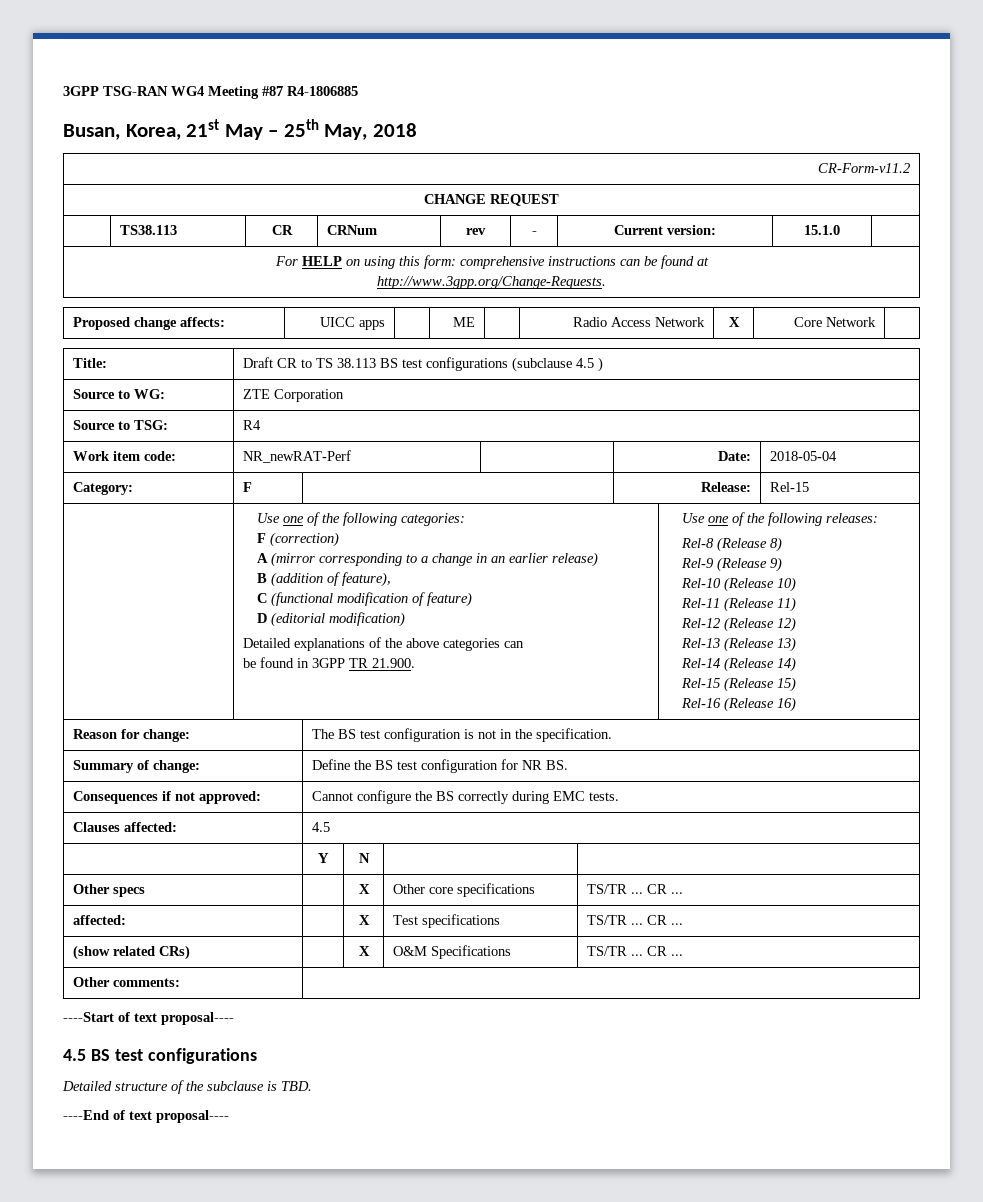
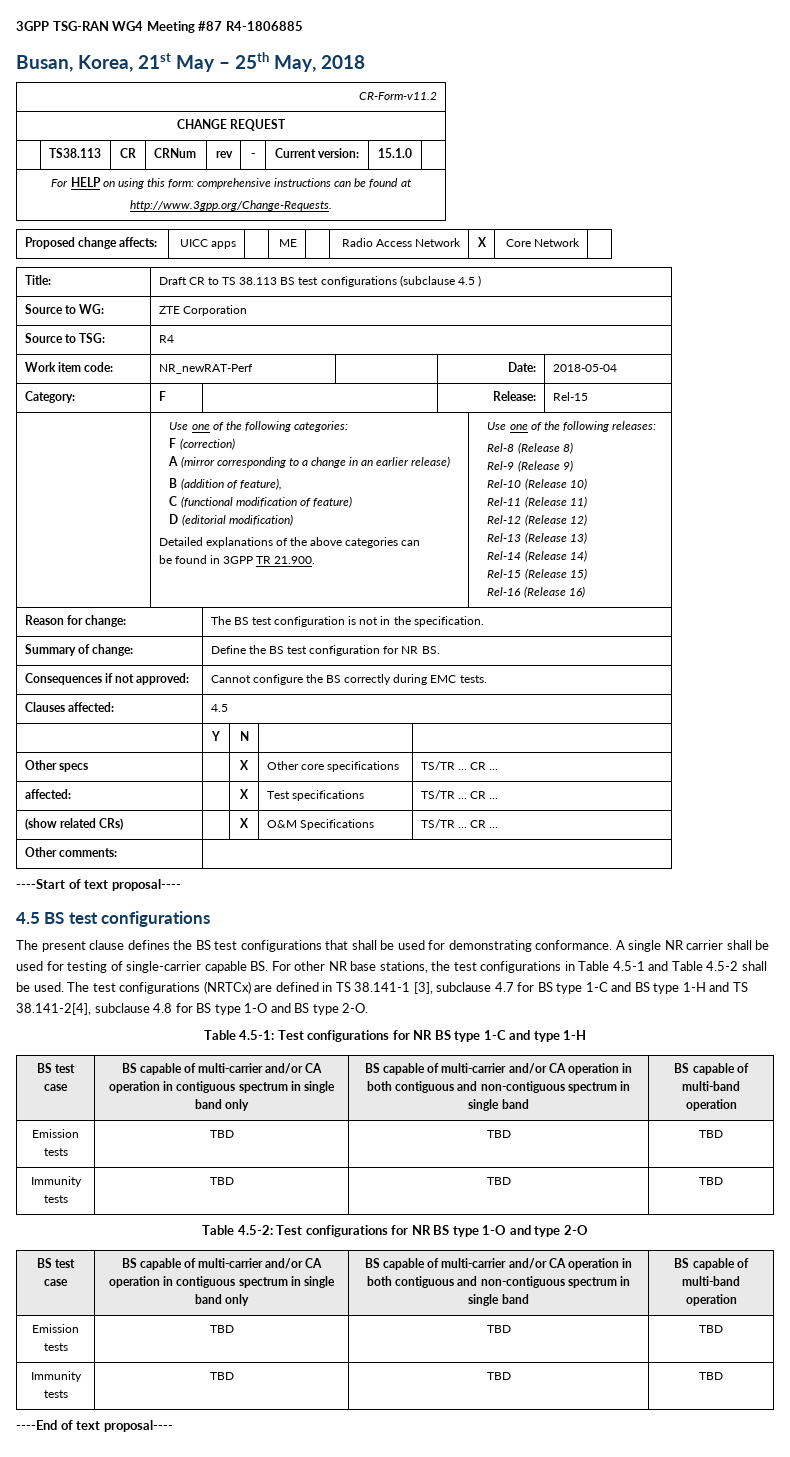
[62,1080,312,1094] Detailed structure of the subclause is TBD. -> [16,940,770,952] [16,961,767,973] [16,981,748,994] [16,1003,369,1015] [203,1030,587,1042] [36,1063,76,1073] [44,1084,68,1091] [121,1063,323,1075] [109,1081,335,1093] [194,1099,250,1111] [365,1063,632,1075] [367,1081,630,1093] [468,1099,529,1111] [674,1063,749,1075] [682,1081,740,1091] [685,1099,737,1111] [32,1129,79,1138] [43,1148,68,1156] [209,1130,234,1138] [486,1130,511,1138] [699,1130,723,1138] [30,1176,82,1187] [43,1195,68,1203] [209,1177,234,1185] [486,1177,511,1185] [699,1177,723,1185] [202,1225,588,1237] [36,1258,76,1268] [44,1279,68,1286] [121,1258,323,1270] [109,1276,335,1288] [194,1294,250,1306] [365,1258,632,1270] [367,1276,630,1288] [468,1294,529,1306] [674,1258,749,1270] [682,1276,740,1286] [685,1294,737,1306] [32,1324,79,1333] [43,1343,68,1351] [209,1325,234,1333] [486,1325,511,1333] [699,1325,723,1333] [30,1371,82,1382] [43,1390,68,1398] [209,1372,234,1380] [486,1372,511,1380] [699,1372,723,1380] The present clause defines the BS test configurations that shall be used for demonstrating conformance. A single NR carrier shall be used for testing of single-carrier capable BS. For other NR base stations, the test configurations in Table 4.5-1 and Table 4.5-2 shall be used. The test configurations (NRTCx) are defined in TS 38.141-1 [3], subclause 4.7 for BS type 1-C and BS type 1-H and TS 38.141-2[4], subclause 4.8 for BS type 1-O and BS type 2-O. // Table 4.5-1: Test configurations for NR BS type 1-C and type 1-H // BS test case | BS capable of multi-carrier and/or CA operation in contiguous spectrum in single band only | BS capable of multi-carrier and/or CA operation in both contiguous and non-contiguous spectrum in single band | BS capable of multi-band operation // Emission tests | TBD | TBD | TBD // Immunity tests | TBD | TBD | TBD // Table 4.5-2: Test configurations for NR BS type 1-O and type 2-O // BS test case | BS capable of multi-carrier and/or CA operation in contiguous spectrum in single band only | BS capable of multi-carrier and/or CA operation in both contiguous and non-contiguous spectrum in single band | BS capable of multi-band operation // Emission tests | TBD | TBD | TBD // Immunity tests | TBD | TBD | TBD

